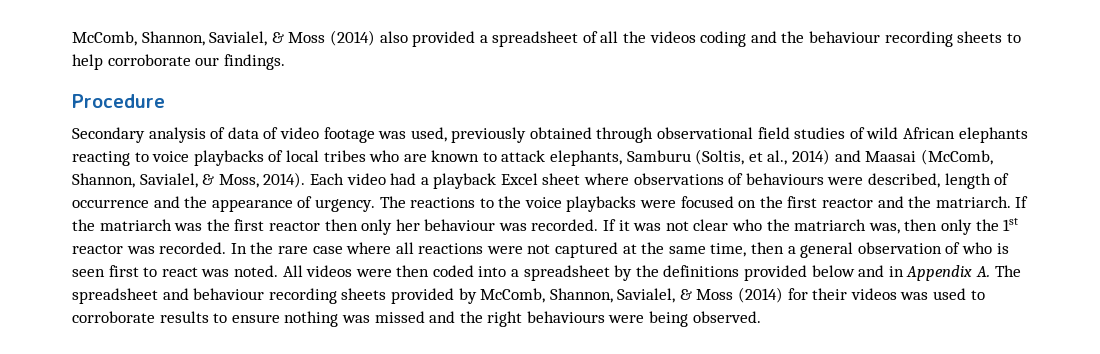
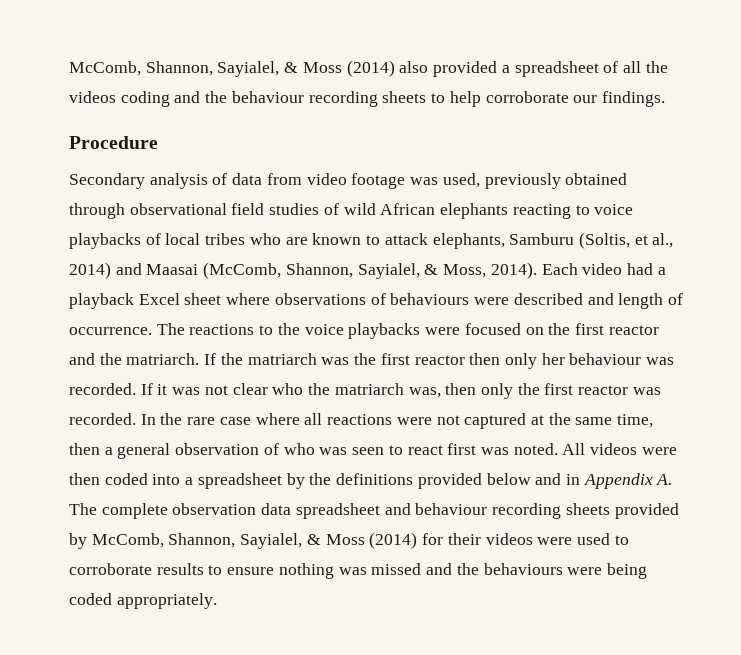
[72,31,268,46] McComb, Shannon, Savialel, -> [69,61,280,77] McComb, Shannon, Sayialel,
[263,127,279,139] of -> [266,173,302,185] from
[139,173,198,188] Savialel, -> [357,263,420,279] Sayialel,
[868,173,1010,189] [72,196,375,212] described, length of occurrence and the appearance of urgency. -> [513,293,683,309] [69,327,152,335] described and length of occurrence.
[1003,218,1019,231] 1st -> [544,383,574,395] first
[996,243,1009,254] [72,265,139,277] is seen first -> [319,447,385,455] was seen
(198, 272) none -> [447,443,477,455] first
(1021, 271) none -> [101,503,292,519] complete observation data
[617,288,676,303] Savialel, -> [240,533,303,549] Sayialel,
[900,292,929,300] was -> [537,537,573,545] were
[487,311,523,327] right -> (479, 569) none
[692,311,761,323] observed. -> [69,593,217,609] coded appropriately.

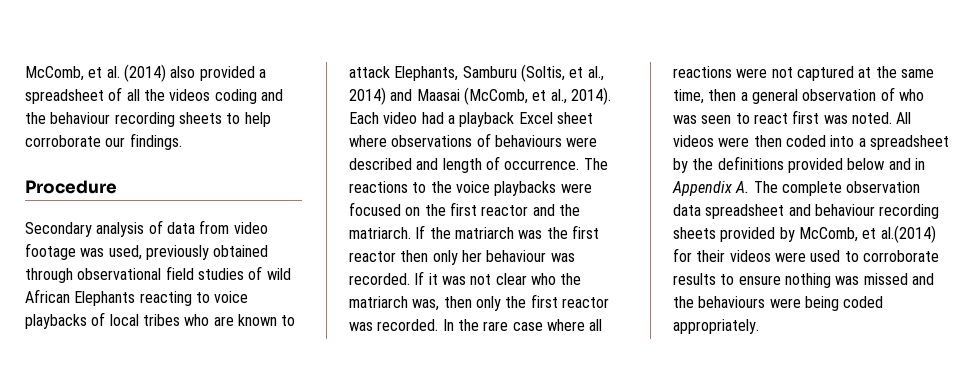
[69,61,342,77] McComb, Shannon, Sayialel, & Moss -> [25,66,120,81] McComb, et al.
[440,203,509,219] elephants -> [74,291,136,306] Elephants
[432,233,505,249] elephants, -> [394,66,459,81] Elephants,
[285,263,487,279] Shannon, Sayialel, & Moss, -> [532,89,567,104] et al.,
[168,532,418,549] Shannon, Sayialel, & Moss (2014) -> [862,225,936,243] et al.(2014)

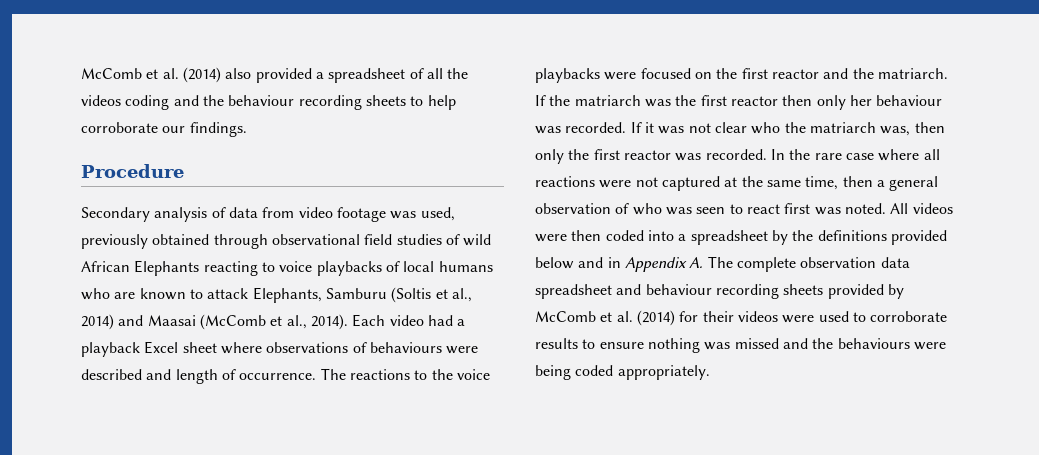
[25,66,84,81] McComb, -> [81,68,142,79] McComb
[142,314,180,326] tribes -> [438,261,493,272] humans
[520,64,565,82] (Soltis, -> [391,287,432,303] (Soltis
[463,87,528,105] (McComb, -> [199,314,266,330] (McComb
[798,225,936,243] McComb, et al.(2014) -> [535,310,675,326] McComb et al. (2014)

